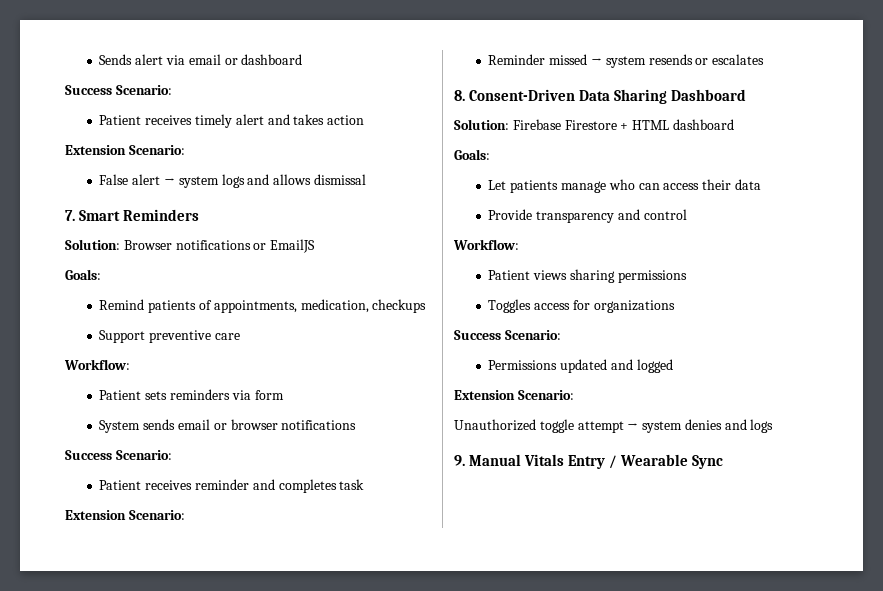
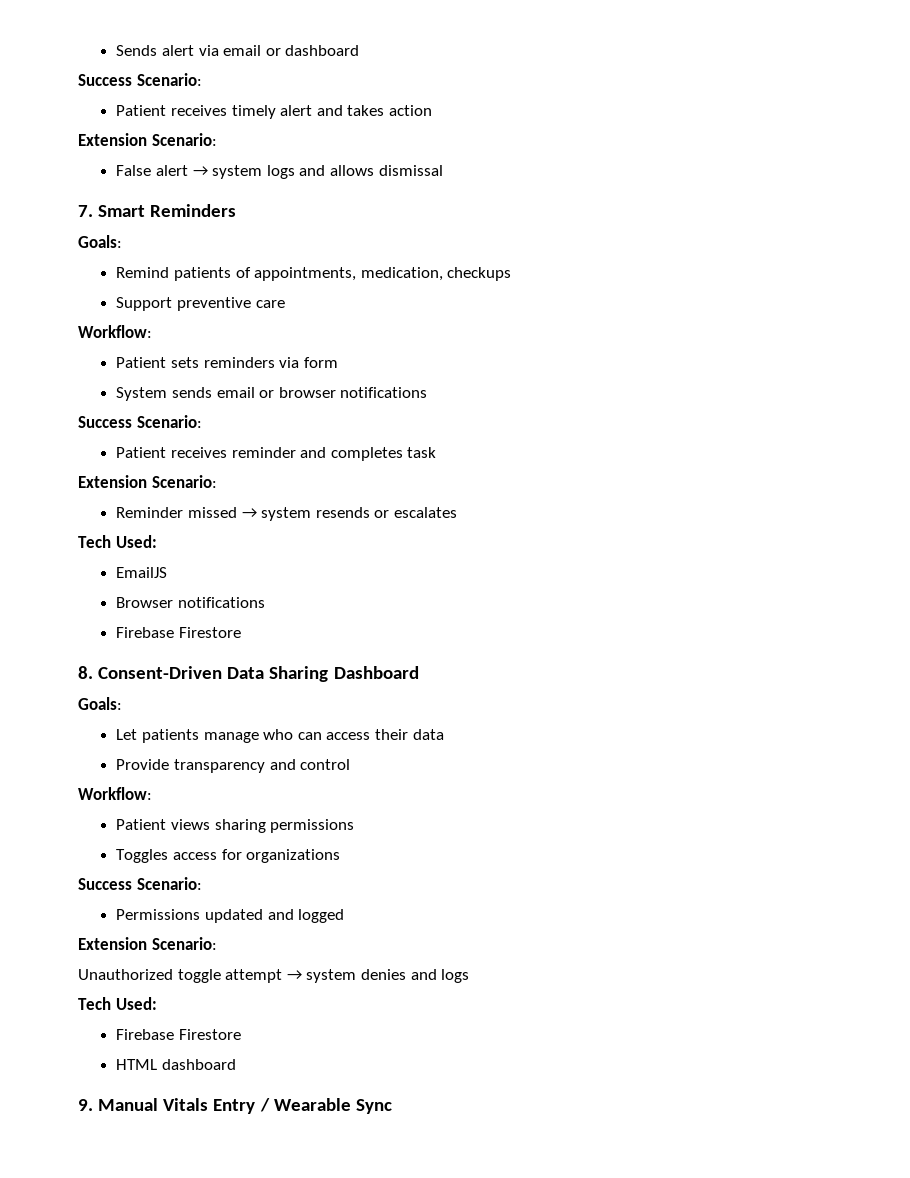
[65,239,316,253] // Solution: Browser notifications or EmailJS -> (237, 210) none
(765, 59) none -> [78,535,157,548] [116,567,168,578] [116,597,265,608] [116,627,241,638] // Tech Used: // EmailJS // Browser notifications // Firebase Firestore
[454,119,734,130] // Solution: Firebase Firestore + HTML dashboard -> (419, 672) none
(774, 426) none -> [78,997,157,1010] [116,1029,241,1040] [116,1059,236,1070] // Tech Used: // Firebase Firestore // HTML dashboard

